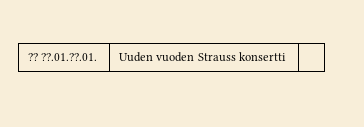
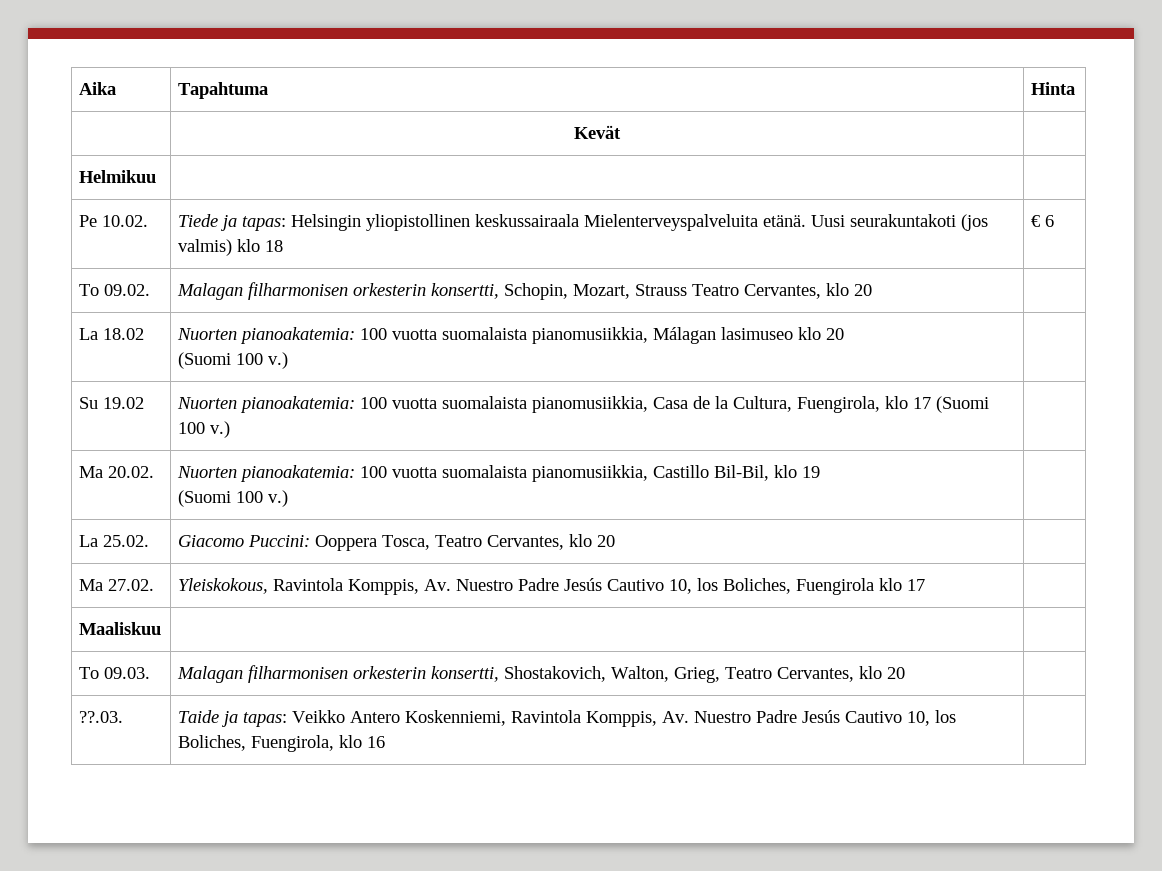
[27,53,98,61] [118,52,286,62] ?? ??.01.??.01. | Uuden vuoden Strauss konsertti -> [79,82,117,95] [178,82,269,99] [1031,82,1076,95] [574,125,621,139] [79,170,157,183] [79,215,149,227] [178,214,989,231] [178,239,284,256] [1031,215,1055,227] [79,284,151,296] [177,282,873,300] [79,328,145,340] [177,327,845,344] [178,352,289,369] [79,397,145,409] [177,396,990,413] [178,421,231,438] [79,466,155,478] [177,465,821,482] [178,490,289,507] [79,535,150,547] [178,534,616,551] [79,579,155,591] [178,578,926,595] [79,622,162,635] [79,667,151,679] [177,665,906,683] [79,711,124,723] [178,710,957,727] [178,735,386,752] Aika | Tapahtuma | Hinta // | Kevät | // Helmikuu | | // Pe 10.02. | Tiede ja tapas: Helsingin yliopistollinen keskussairaala Mielenterveyspalveluita etänä. Uusi seurakuntakoti (jos valmis) klo 18 | € 6 // To 09.02. | Malagan filharmonisen orkesterin konsertti, Schopin, Mozart, Strauss Teatro Cervantes, klo 20 | // La 18.02 | Nuorten pianoakatemia: 100 vuotta suomalaista pianomusiikkia, Málagan lasimuseo klo 20 // (Suomi 100 v.) | // Su 19.02 | Nuorten pianoakatemia: 100 vuotta suomalaista pianomusiikkia, Casa de la Cultura, Fuengirola, klo 17 (Suomi 100 v.) | // Ma 20.02. | Nuorten pianoakatemia: 100 vuotta suomalaista pianomusiikkia, Castillo Bil-Bil, klo 19 // (Suomi 100 v.) | // La 25.02. | Giacomo Puccini: Ooppera Tosca, Teatro Cervantes, klo 20 | // Ma 27.02. | Yleiskokous, Ravintola Komppis, Av. Nuestro Padre Jesús Cautivo 10, los Boliches, Fuengirola klo 17 | // Maaliskuu | | // To 09.03. | Malagan filharmonisen orkesterin konsertti, Shostakovich, Walton, Grieg, Teatro Cervantes, klo 20 | // ??.03. | Taide ja tapas: Veikko Antero Koskenniemi, Ravintola Komppis, Av. Nuestro Padre Jesús Cautivo 10, los Boliches, Fuengirola, klo 16

